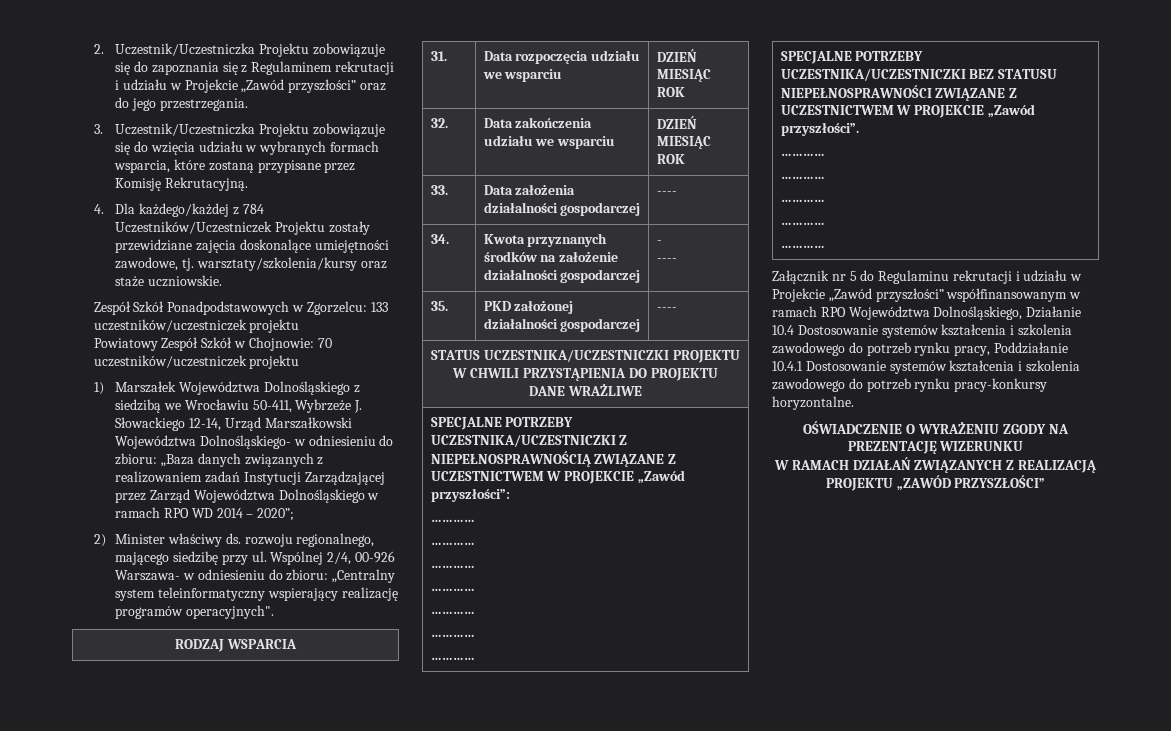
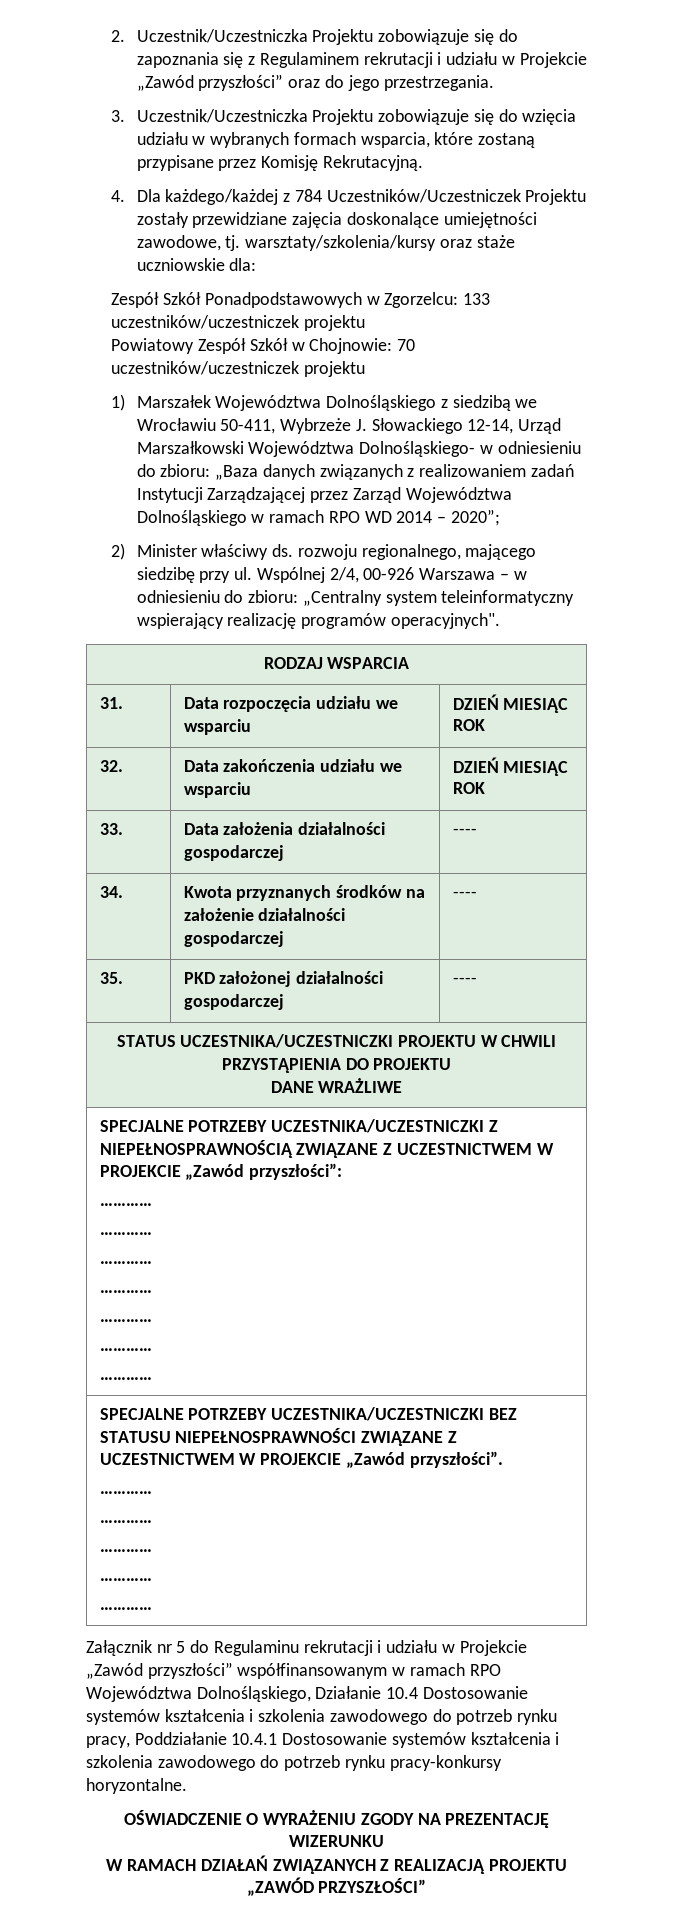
[148,275,223,287] uczniowskie. -> [136,258,257,271] uczniowskie dla:
[115,570,181,581] Warszawa- -> [419,568,509,580] Warszawa –
[656,240,662,244] - // -> (284, 939) none

